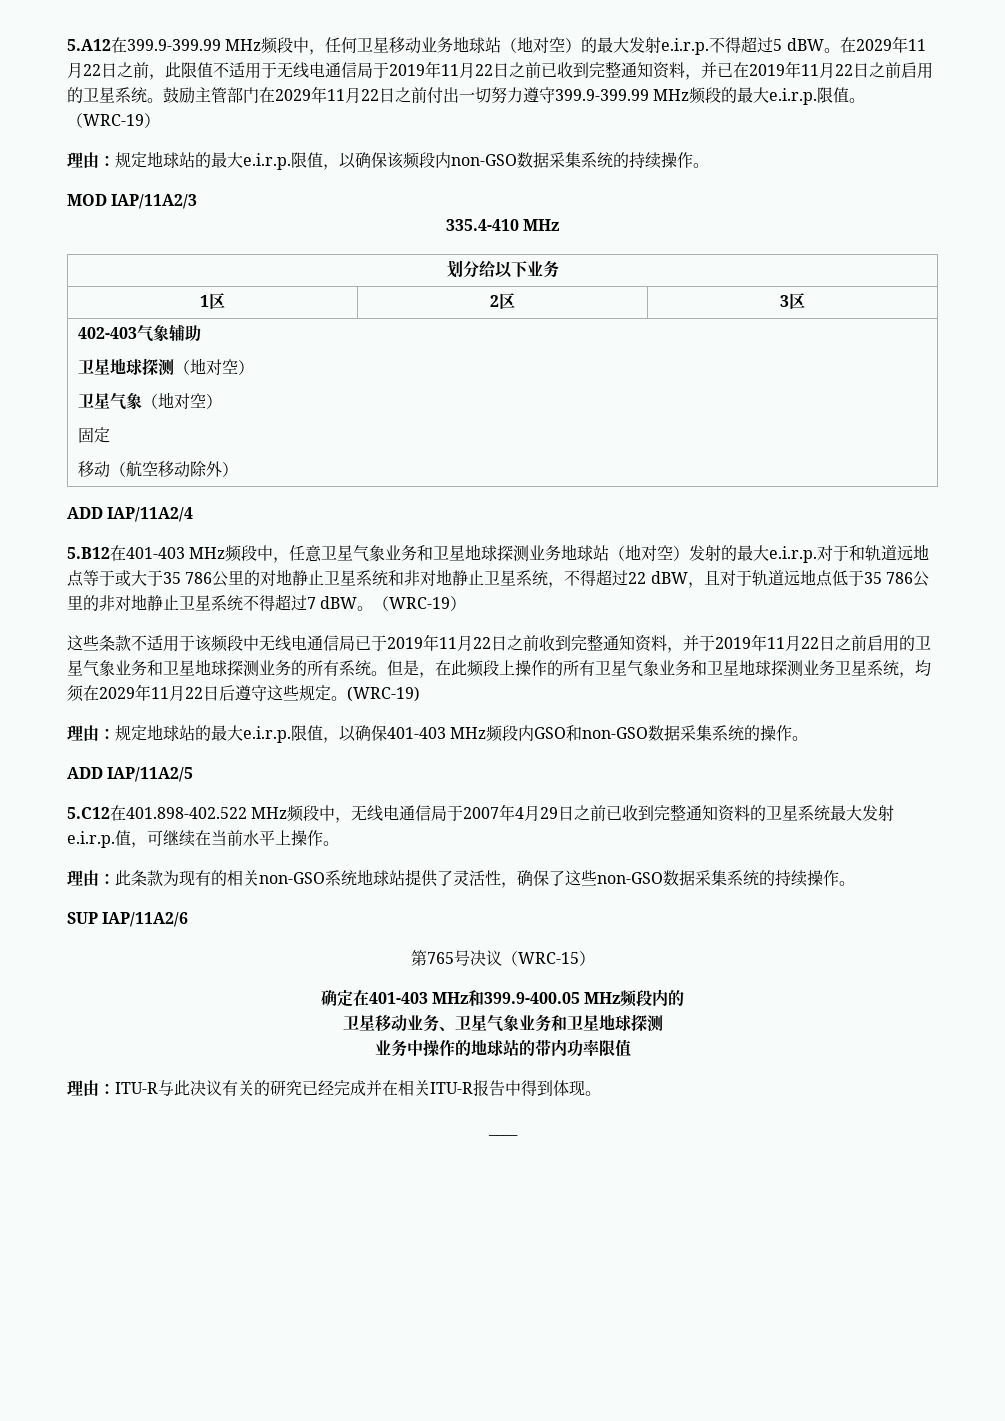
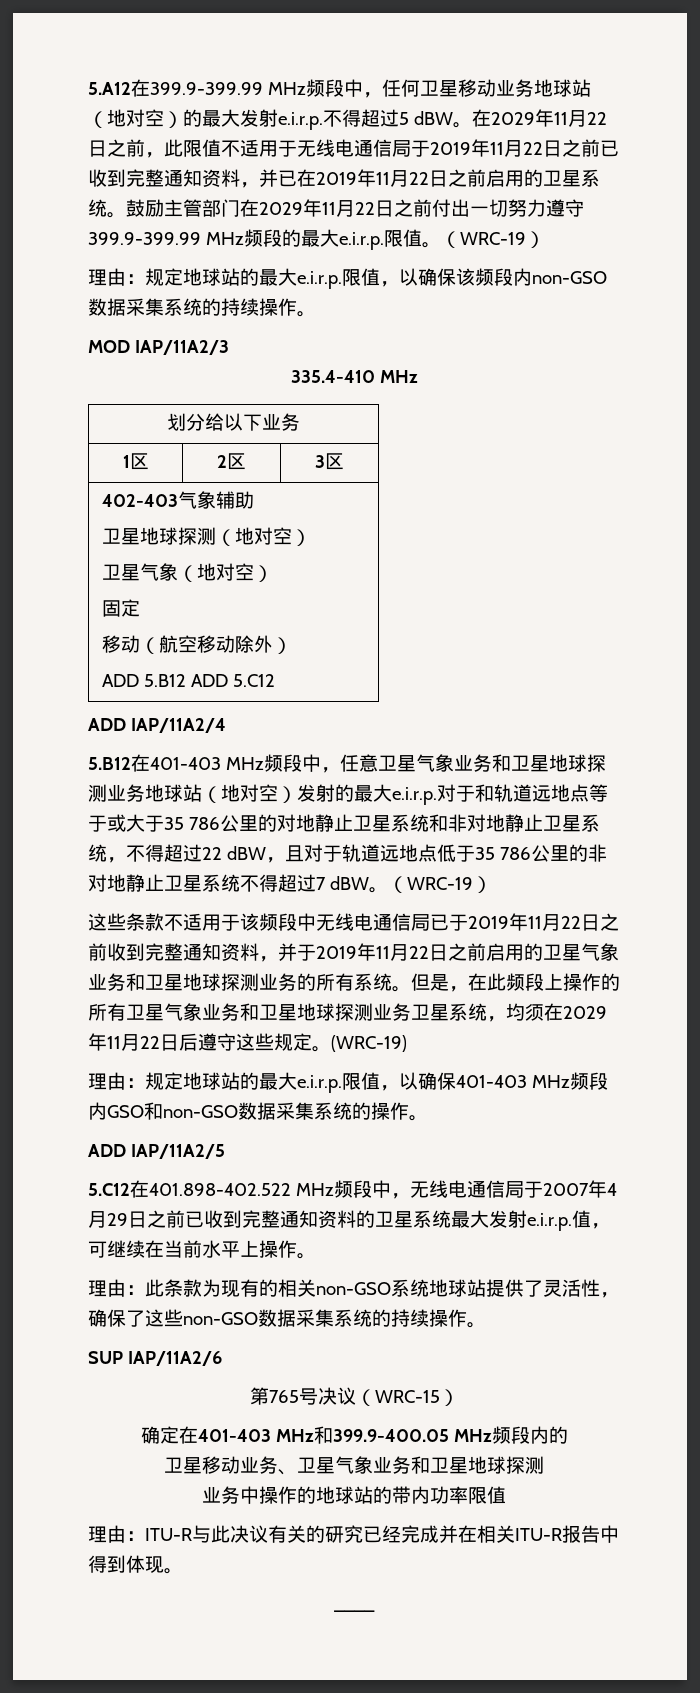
(238, 469) none -> [102,674,276,687] // ADD 5.B12 ADD 5.C12

